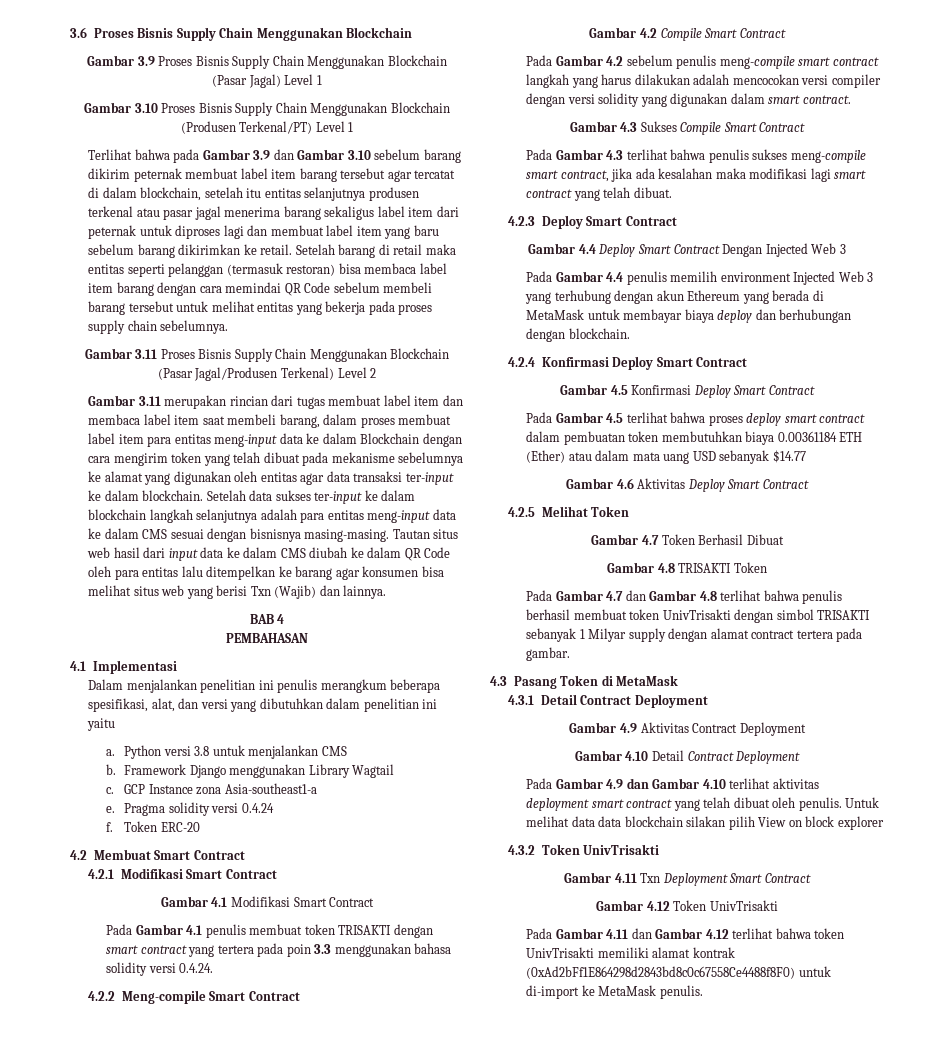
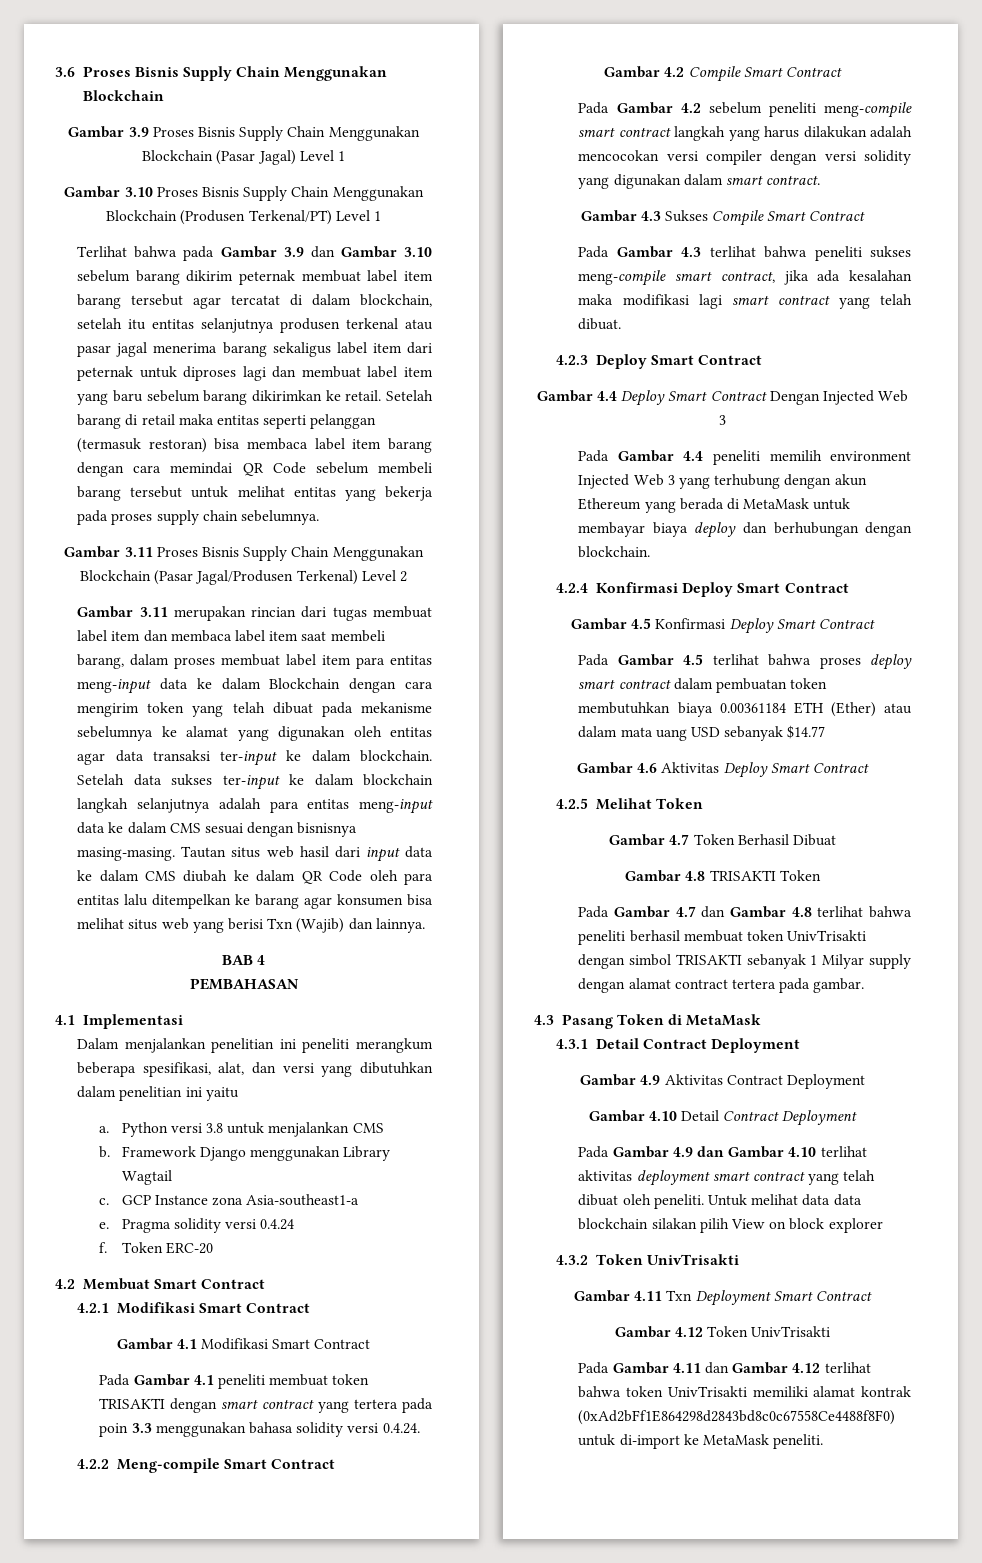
[277,679,318,693] penulis -> [302,1038,350,1053] peneliti
[205,924,246,938] penulis -> [218,1374,266,1389] peneliti
[676,55,717,69] penulis -> [768,102,816,117] peneliti
[708,149,749,163] penulis -> [814,246,862,261] peneliti
[626,271,667,285] penulis -> [712,450,760,465] peneliti
[802,590,843,604] penulis -> [578,930,626,945] peneliti
[798,797,842,811] penulis. -> [653,1194,704,1209] peneliti.
[659,985,703,999] penulis. -> [773,1434,824,1449] peneliti.

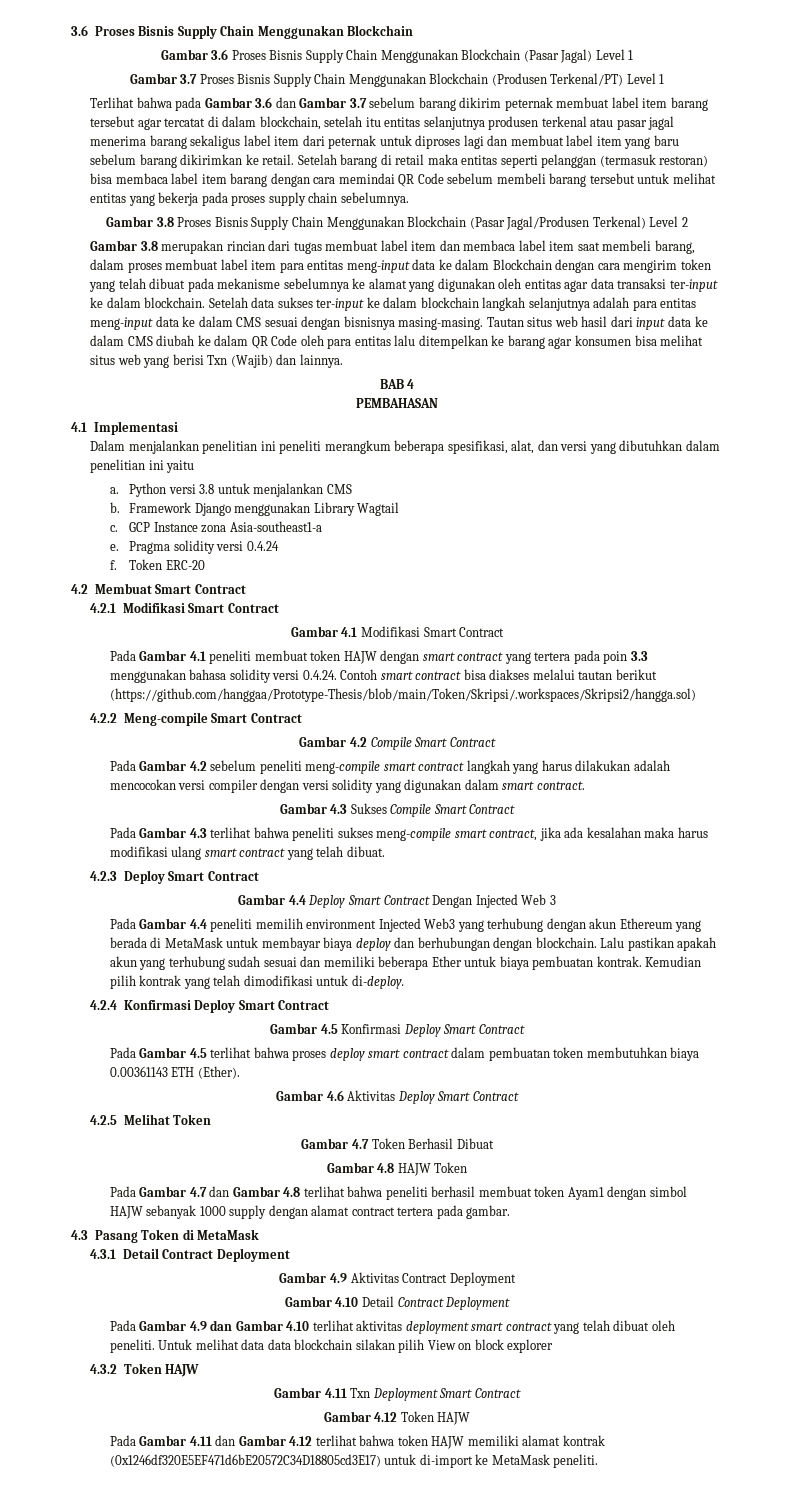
[128,127,149,137] 3.9 -> [211,49,229,60] 3.6
[124,187,153,197] 3.10 -> [180,74,198,84] 3.7
[283,246,432,258] 3.9 dan Gambar 3.10 -> [255,97,367,108] 3.6 dan Gambar 3.7
[124,547,153,557] 3.11 -> [156,217,174,227] 3.8
[139,607,168,617] 3.11 -> [140,241,158,251] 3.8
[99,1398,166,1409] TRISAKTI -> [343,651,377,664] HAJW
(420, 1428) none -> [340,669,657,680] [109,688,696,702] Contoh smart contract bisa diakses melalui tautan berikut (https://github.com/hanggaa/Prototype-Thesis/blob/main/Token/Skripsi/.workspaces/Skripsi2/hangga.sol)
[622,294,722,309] modifikasi lagi -> [677,827,708,838] [109,846,202,860] harus modifikasi ulang
[633,474,675,486] Web 3 -> [424,918,456,929] Web3
(651, 552) none -> [600,937,717,951] [109,956,702,970] [109,975,404,989] Lalu pastikan apakah akun yang terhubung sudah sesuai dan memiliki beberapa Ether untuk biaya pembuatan kontrak. Kemudian pilih kontrak yang telah dimodifikasi untuk di-deploy.
[719,702,912,717] [578,725,826,741] 0.00361184 ETH (Ether) atau dalam mata uang USD sebanyak $14.77 -> [109,1066,240,1079] 0.00361143 ETH (Ether).
[709,870,776,881] TRISAKTI -> [397,1163,431,1176] HAJW
[787,930,867,941] UnivTrisakti -> [567,1187,604,1200] Ayam1
[675,954,865,969] TRISAKTI sebanyak 1 Milyar -> [109,1205,226,1219] HAJW sebanyak 1000
[647,1254,740,1265] UnivTrisakti -> [165,1364,200,1377] HAJW
[751,1326,831,1337] UnivTrisakti -> [437,1412,471,1425] HAJW
[667,1386,747,1397] UnivTrisakti -> [431,1436,465,1449] HAJW
[578,1410,896,1425] (0xAd2bFf1E864298d2843bd8c0c67558Ce4488f8F0) -> [109,1454,381,1467] (0x1246df320E5EF471d6bE20572C34D18805cd3E17)

